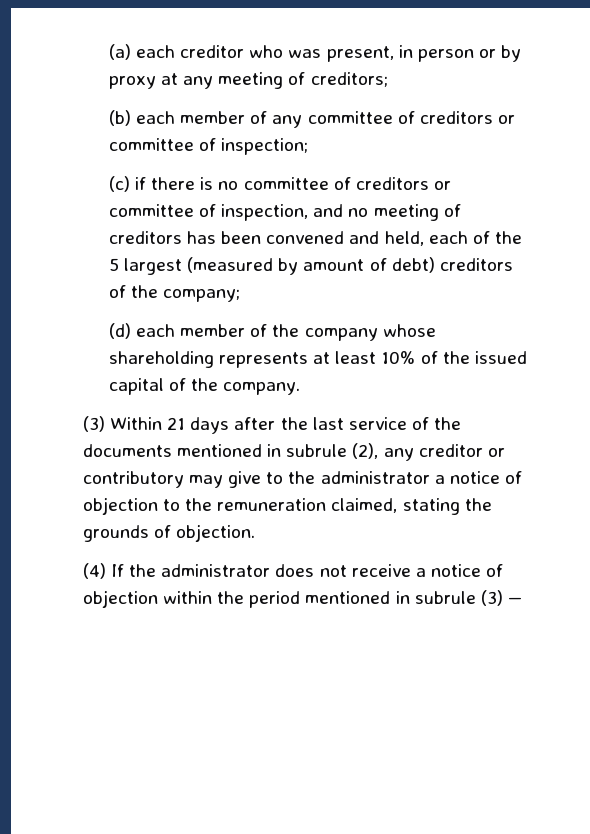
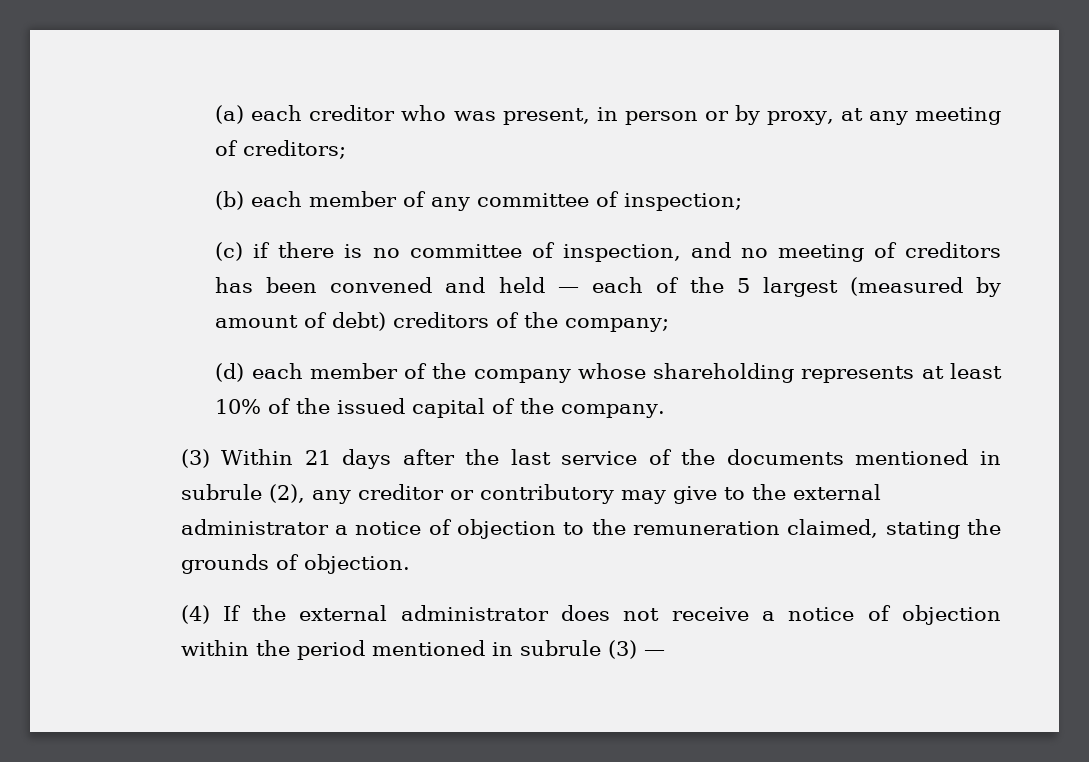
[108,76,156,89] proxy -> [766,111,834,125] proxy,
[419,111,515,124] [108,138,217,151] creditors or committee of -> (620, 199) none
[355,177,451,190] [108,204,217,217] creditors or committee of -> (555, 250) none
[384,231,424,246] held, -> [498,277,579,293] held —
(316, 477) none -> [792,484,881,500] external
(157, 570) none -> [299,605,388,621] external

